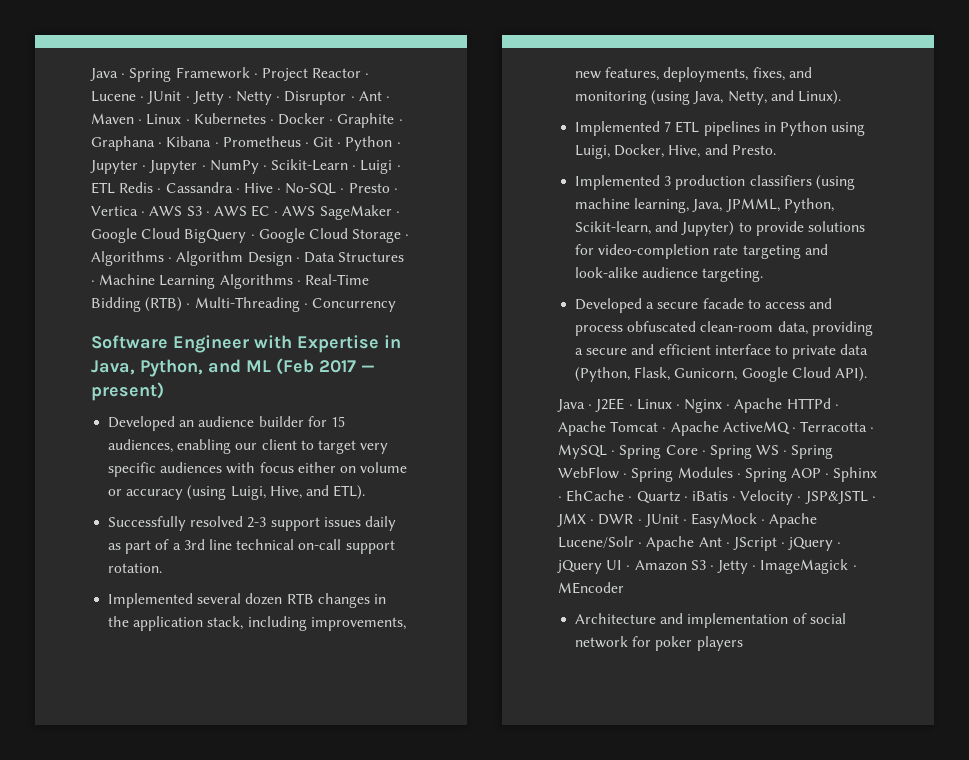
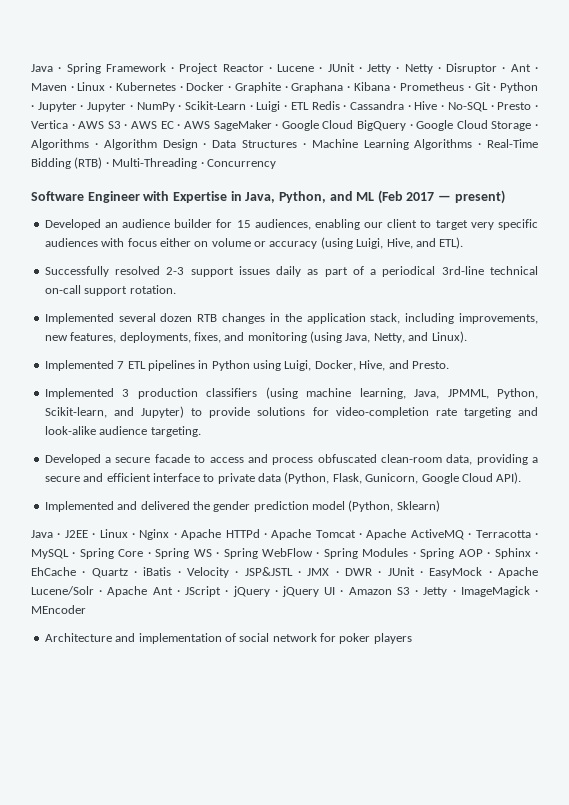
[183,539,232,550] 3rd line -> [382,266,484,277] periodical 3rd-line
(867, 374) none -> [44,500,440,512] // Implemented and delivered the gender prediction model (Python, Sklearn)

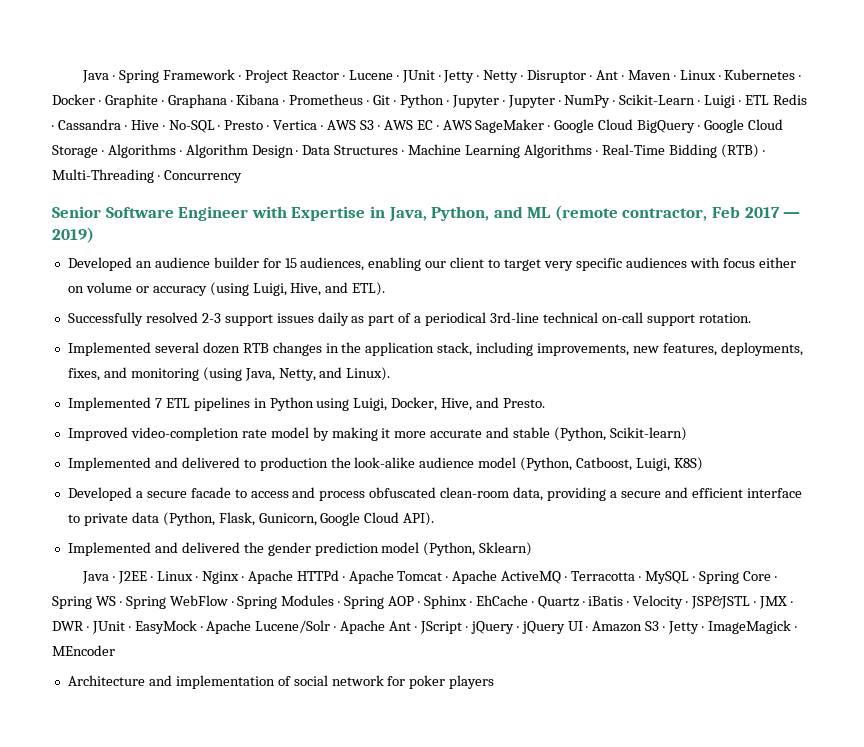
(276, 164) none -> [52,206,101,218] Senior
[377,190,403,204] (Feb -> [554,205,741,221] (remote contractor, Feb
[454,190,505,204] present) -> [52,227,94,243] 2019)
[44,387,538,399] [44,406,538,418] [44,426,201,437] Implemented 3 production classifiers (using machine learning, Java, JPMML, Python, Scikit-learn, and Jupyter) to provide solutions for video-completion rate targeting and look-alike audience targeting. -> [67,427,687,441] [67,457,703,471] Improved video-completion rate model by making it more accurate and stable (Python, Scikit-learn) // Implemented and delivered to production the look-alike audience model (Python, Catboost, Luigi, K8S)

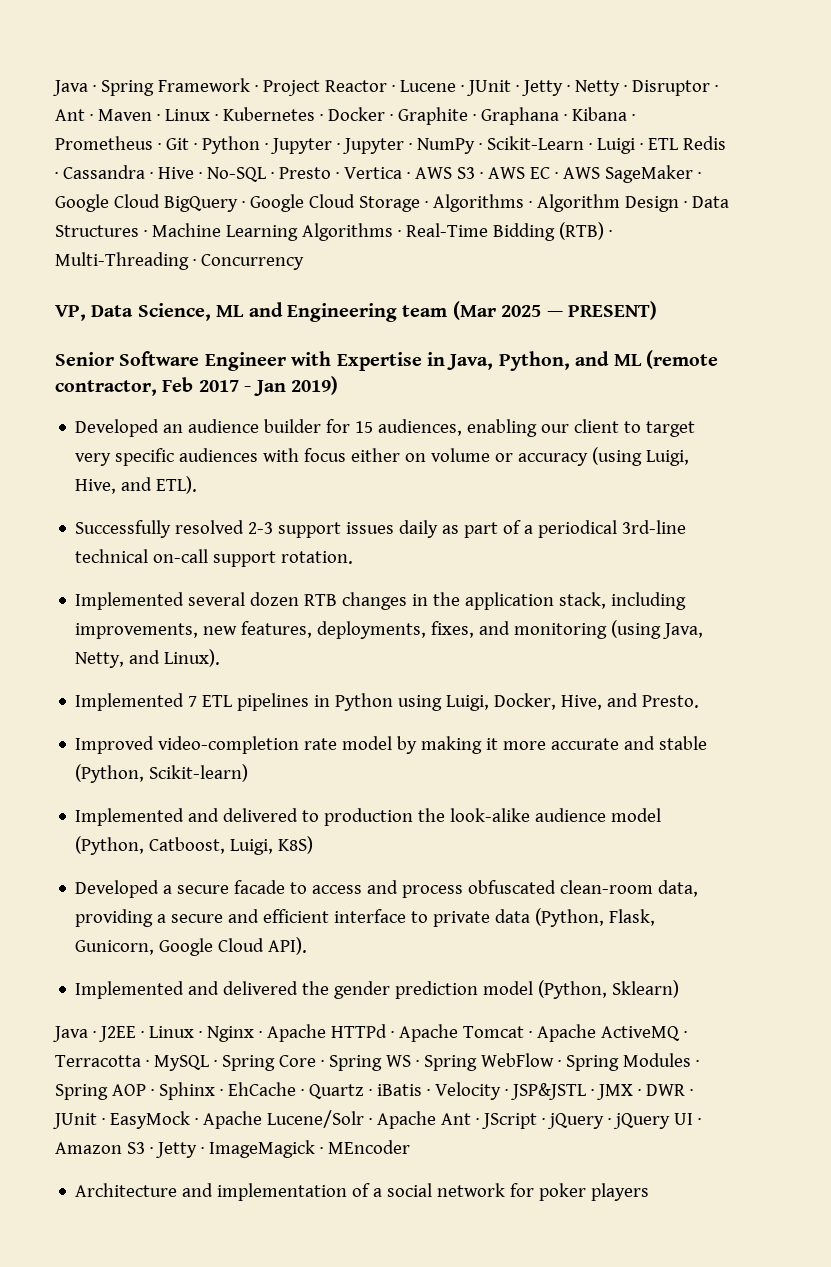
(242, 176) none -> [55,301,657,322] // VP, Data Science, ML and Engineering team (Mar 2025 — PRESENT)
[783,212,801,218] — -> [244,380,286,396] - Jan
(291, 681) none -> [373,1188,383,1197] a

